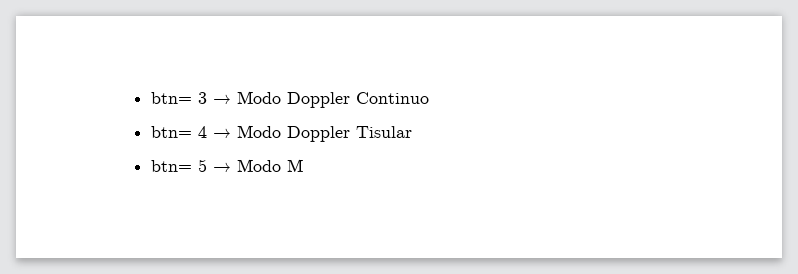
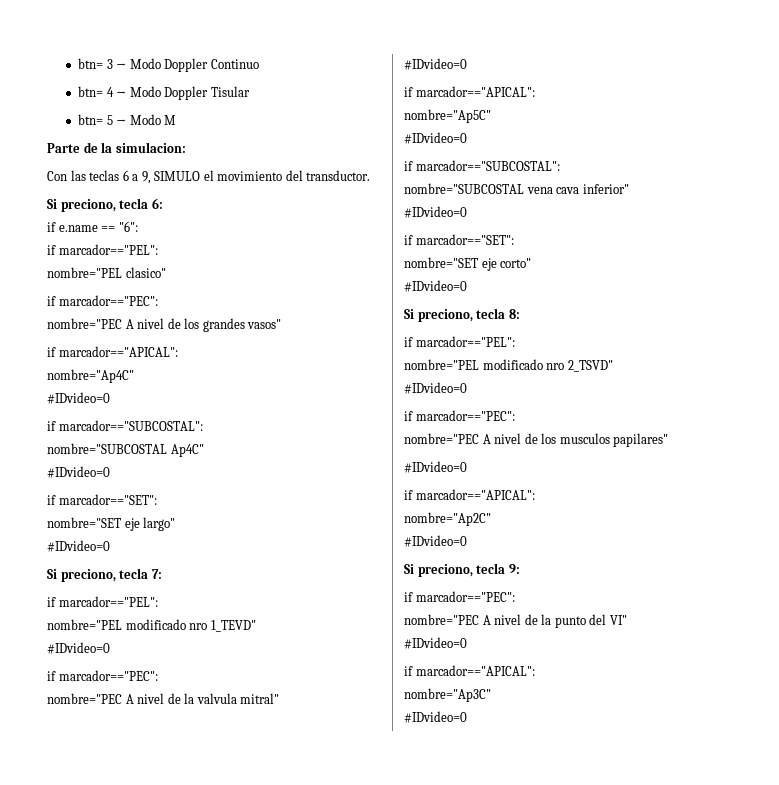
(303, 165) none -> [47,142,186,153] [47,170,371,184] [47,198,163,212] [47,221,138,232] [47,244,158,255] [47,267,166,278] [47,295,158,306] [47,318,282,332] [47,346,178,357] [47,369,134,383] [47,392,110,404] [47,420,203,431] [47,443,204,457] [47,466,110,478] [47,494,157,505] [47,517,176,531] [47,540,110,552] [47,568,162,582] [47,596,158,607] [47,619,256,632] [47,642,110,654] [47,670,158,681] [47,693,280,704] [404,58,467,70] [404,86,535,97] [404,109,491,123] [404,132,467,144] [404,160,560,171] [404,183,629,194] [404,206,467,218] [404,234,514,245] [404,257,532,271] [404,280,467,292] [404,308,520,322] [404,336,515,347] [404,359,613,372] [404,382,467,394] [404,410,515,421] [404,433,669,447] [404,461,467,473] [404,489,535,500] [404,512,491,526] [404,535,467,547] [404,563,520,577] [404,591,515,602] [404,614,627,628] [404,637,467,649] [404,665,535,676] [404,688,491,702] [404,711,467,723] // Parte de la simulacion: // Con las teclas 6 a 9, SIMULO el movimiento del transductor. // Si preciono, tecla 6: // if e.name == "6": // if marcador=="PEL": // nombre="PEL clasico" // if marcador=="PEC": // nombre="PEC A nivel de los grandes vasos" // if marcador=="APICAL": // nombre="Ap4C" // #IDvideo=0 // if marcador=="SUBCOSTAL": // nombre="SUBCOSTAL Ap4C" // #IDvideo=0 // if marcador=="SET": // nombre="SET eje largo" // #IDvideo=0 // Si preciono, tecla 7: // if marcador=="PEL": // nombre="PEL modificado nro 1_TEVD" // #IDvideo=0 // if marcador=="PEC": // nombre="PEC A nivel de la valvula mitral" // #IDvideo=0 // if marcador=="APICAL": // nombre="Ap5C" // #IDvideo=0 // if marcador=="SUBCOSTAL": // nombre="SUBCOSTAL vena cava inferior" // #IDvideo=0 // if marcador=="SET": // nombre="SET eje corto" // #IDvideo=0 // Si preciono, tecla 8: // if marcador=="PEL": // nombre="PEL modificado nro 2_TSVD" // #IDvideo=0 // if marcador=="PEC": // nombre="PEC A nivel de los musculos papilares" // #IDvideo=0 // if marcador=="APICAL": // nombre="Ap2C" // #IDvideo=0 // Si preciono, tecla 9: // if marcador=="PEC": // nombre="PEC A nivel de la punto del VI" // #IDvideo=0 // if marcador=="APICAL": // nombre="Ap3C" // #IDvideo=0

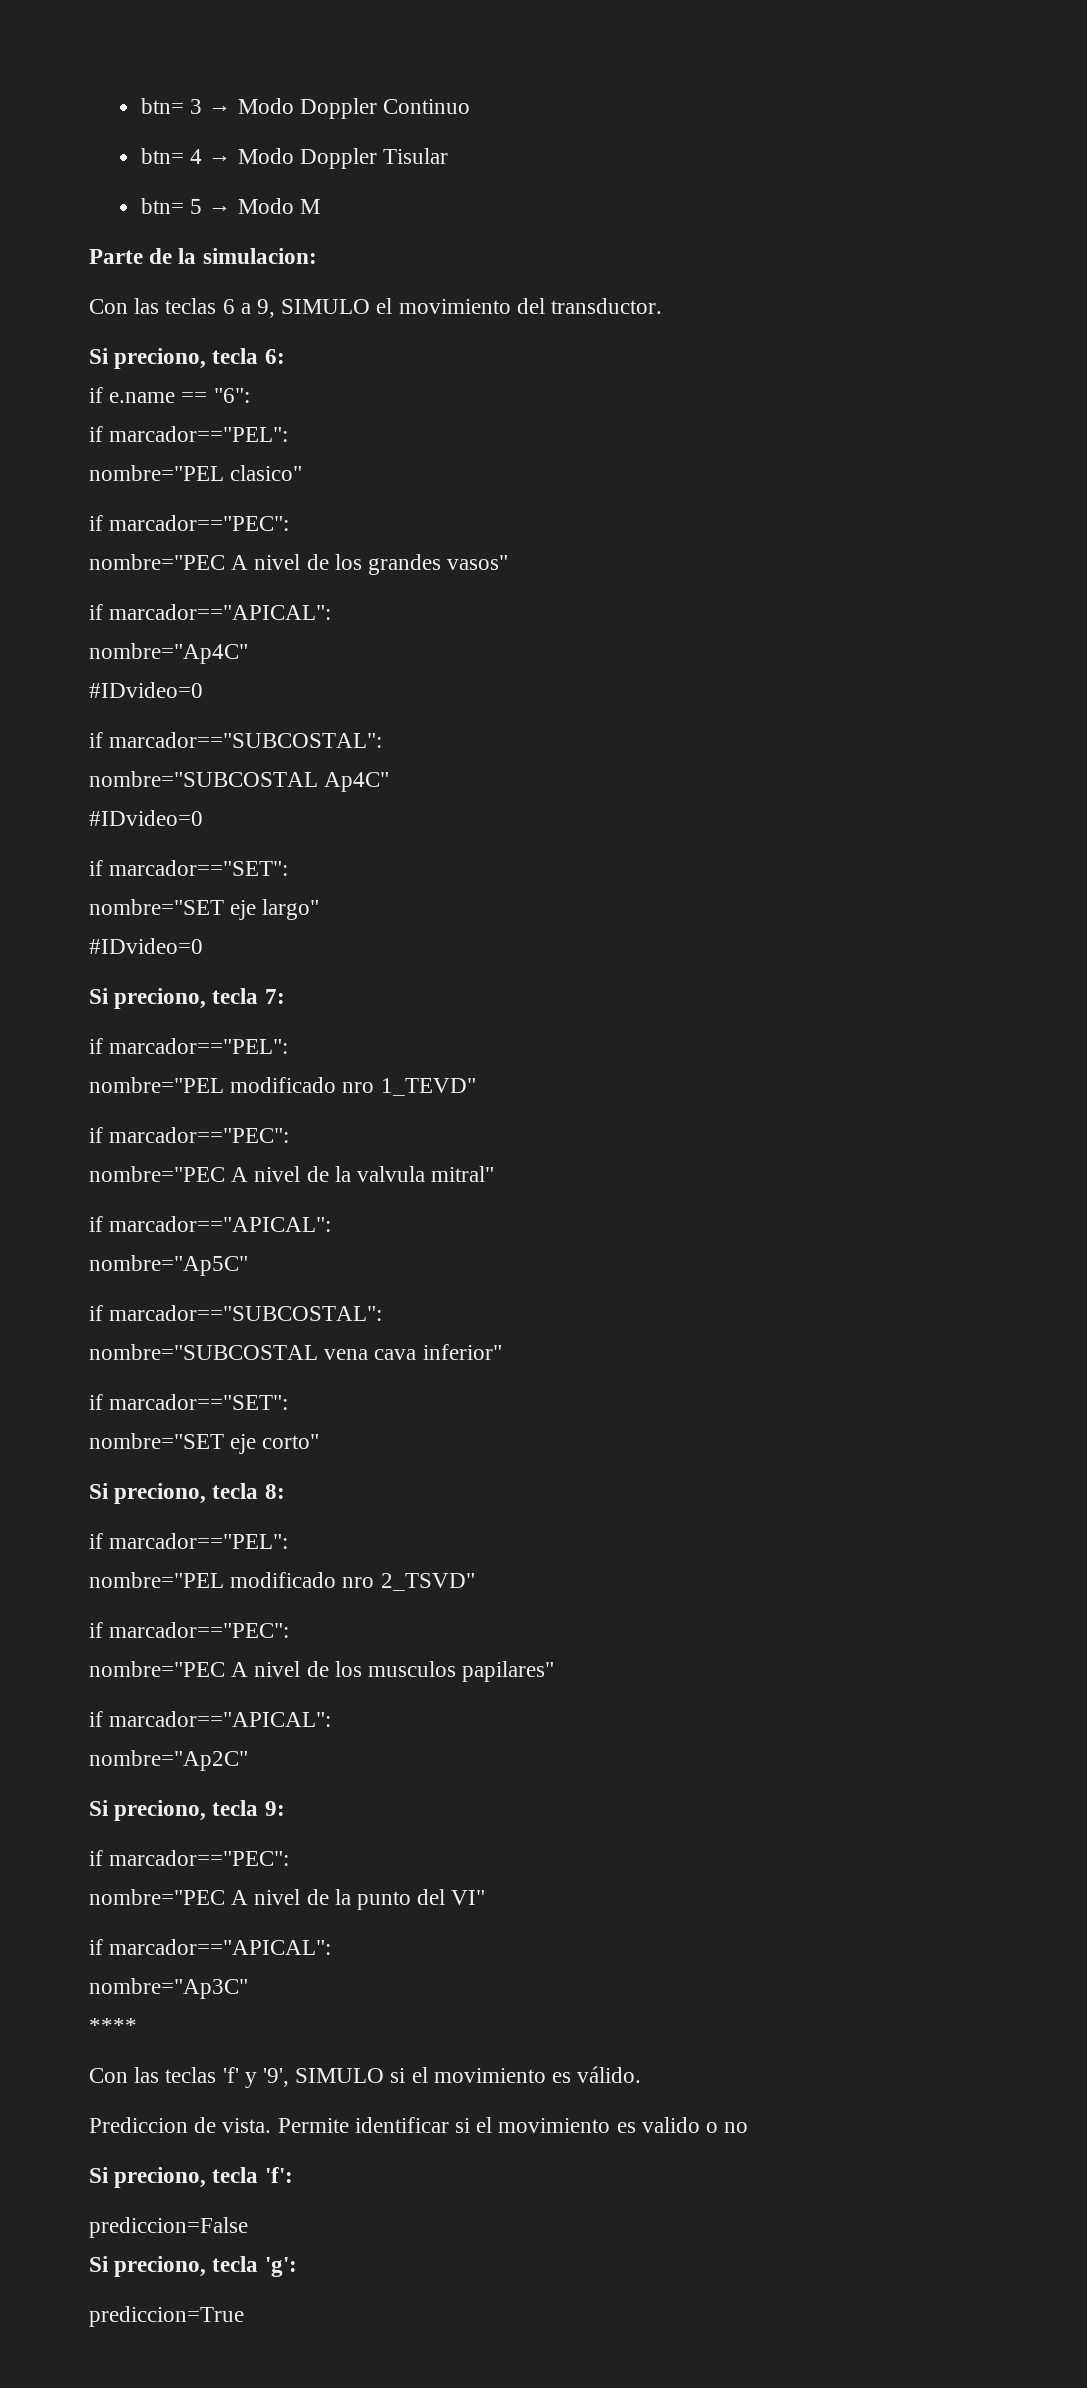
[47,642,110,654] // #IDvideo=0 -> (476, 1087) none
[404,58,467,70] // #IDvideo=0 -> (495, 1174) none
[404,132,467,144] // #IDvideo=0 -> (248, 1265) none
[404,206,467,218] // #IDvideo=0 -> (502, 1352) none
[404,280,467,292] // #IDvideo=0 -> (320, 1441) none
[404,382,467,394] // #IDvideo=0 -> (475, 1582) none
[404,461,467,473] // #IDvideo=0 -> (555, 1671) none
[404,535,467,547] // #IDvideo=0 -> (248, 1760) none
[404,637,467,649] // #IDvideo=0 -> (486, 1897) none
[404,711,467,723] #IDvideo=0 -> [89,2018,137,2033] [89,2066,642,2088] [89,2117,749,2133] [89,2167,293,2188] [89,2217,248,2238] [89,2256,297,2277] [89,2306,244,2327] **** // Con las teclas 'f' y '9', SIMULO si el movimiento es válido. // Prediccion de vista. Permite identificar si el movimiento es valido o no // Si preciono, tecla 'f': // prediccion=False // Si preciono, tecla 'g': // prediccion=True

